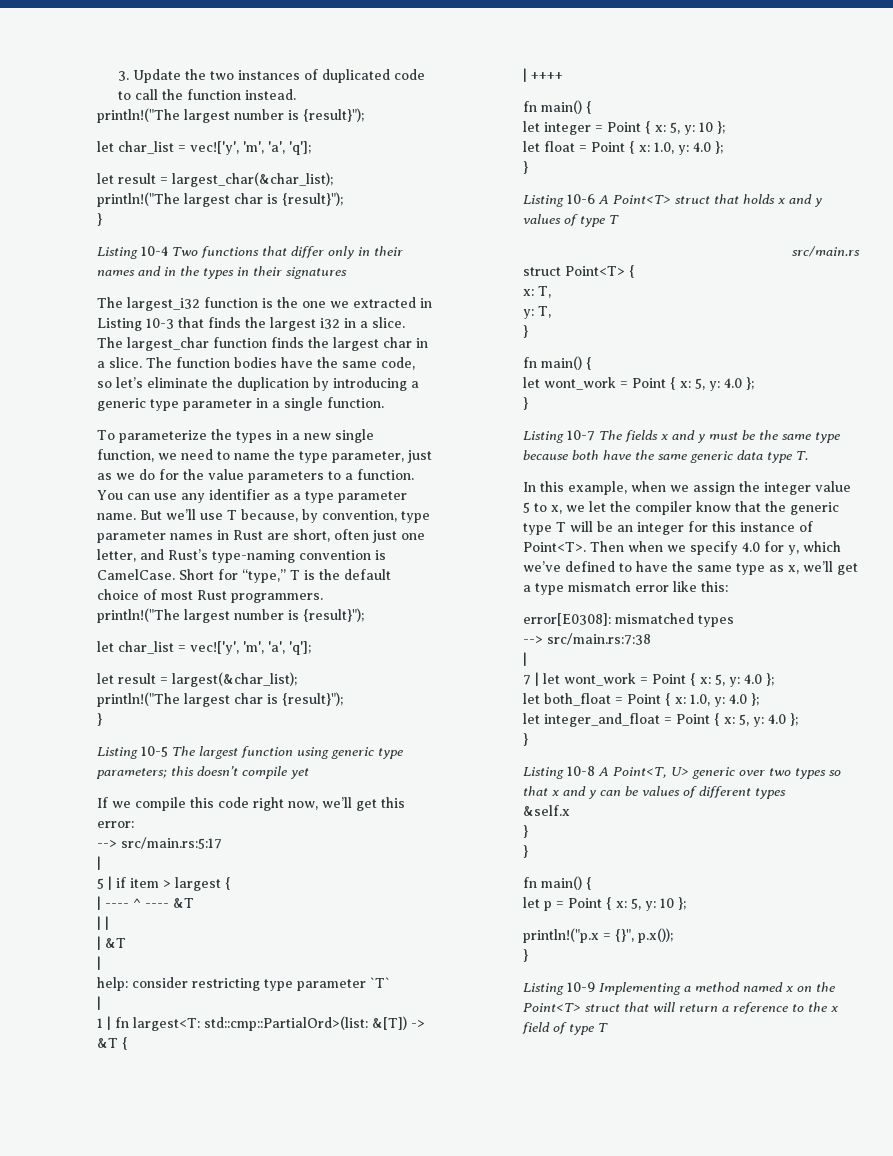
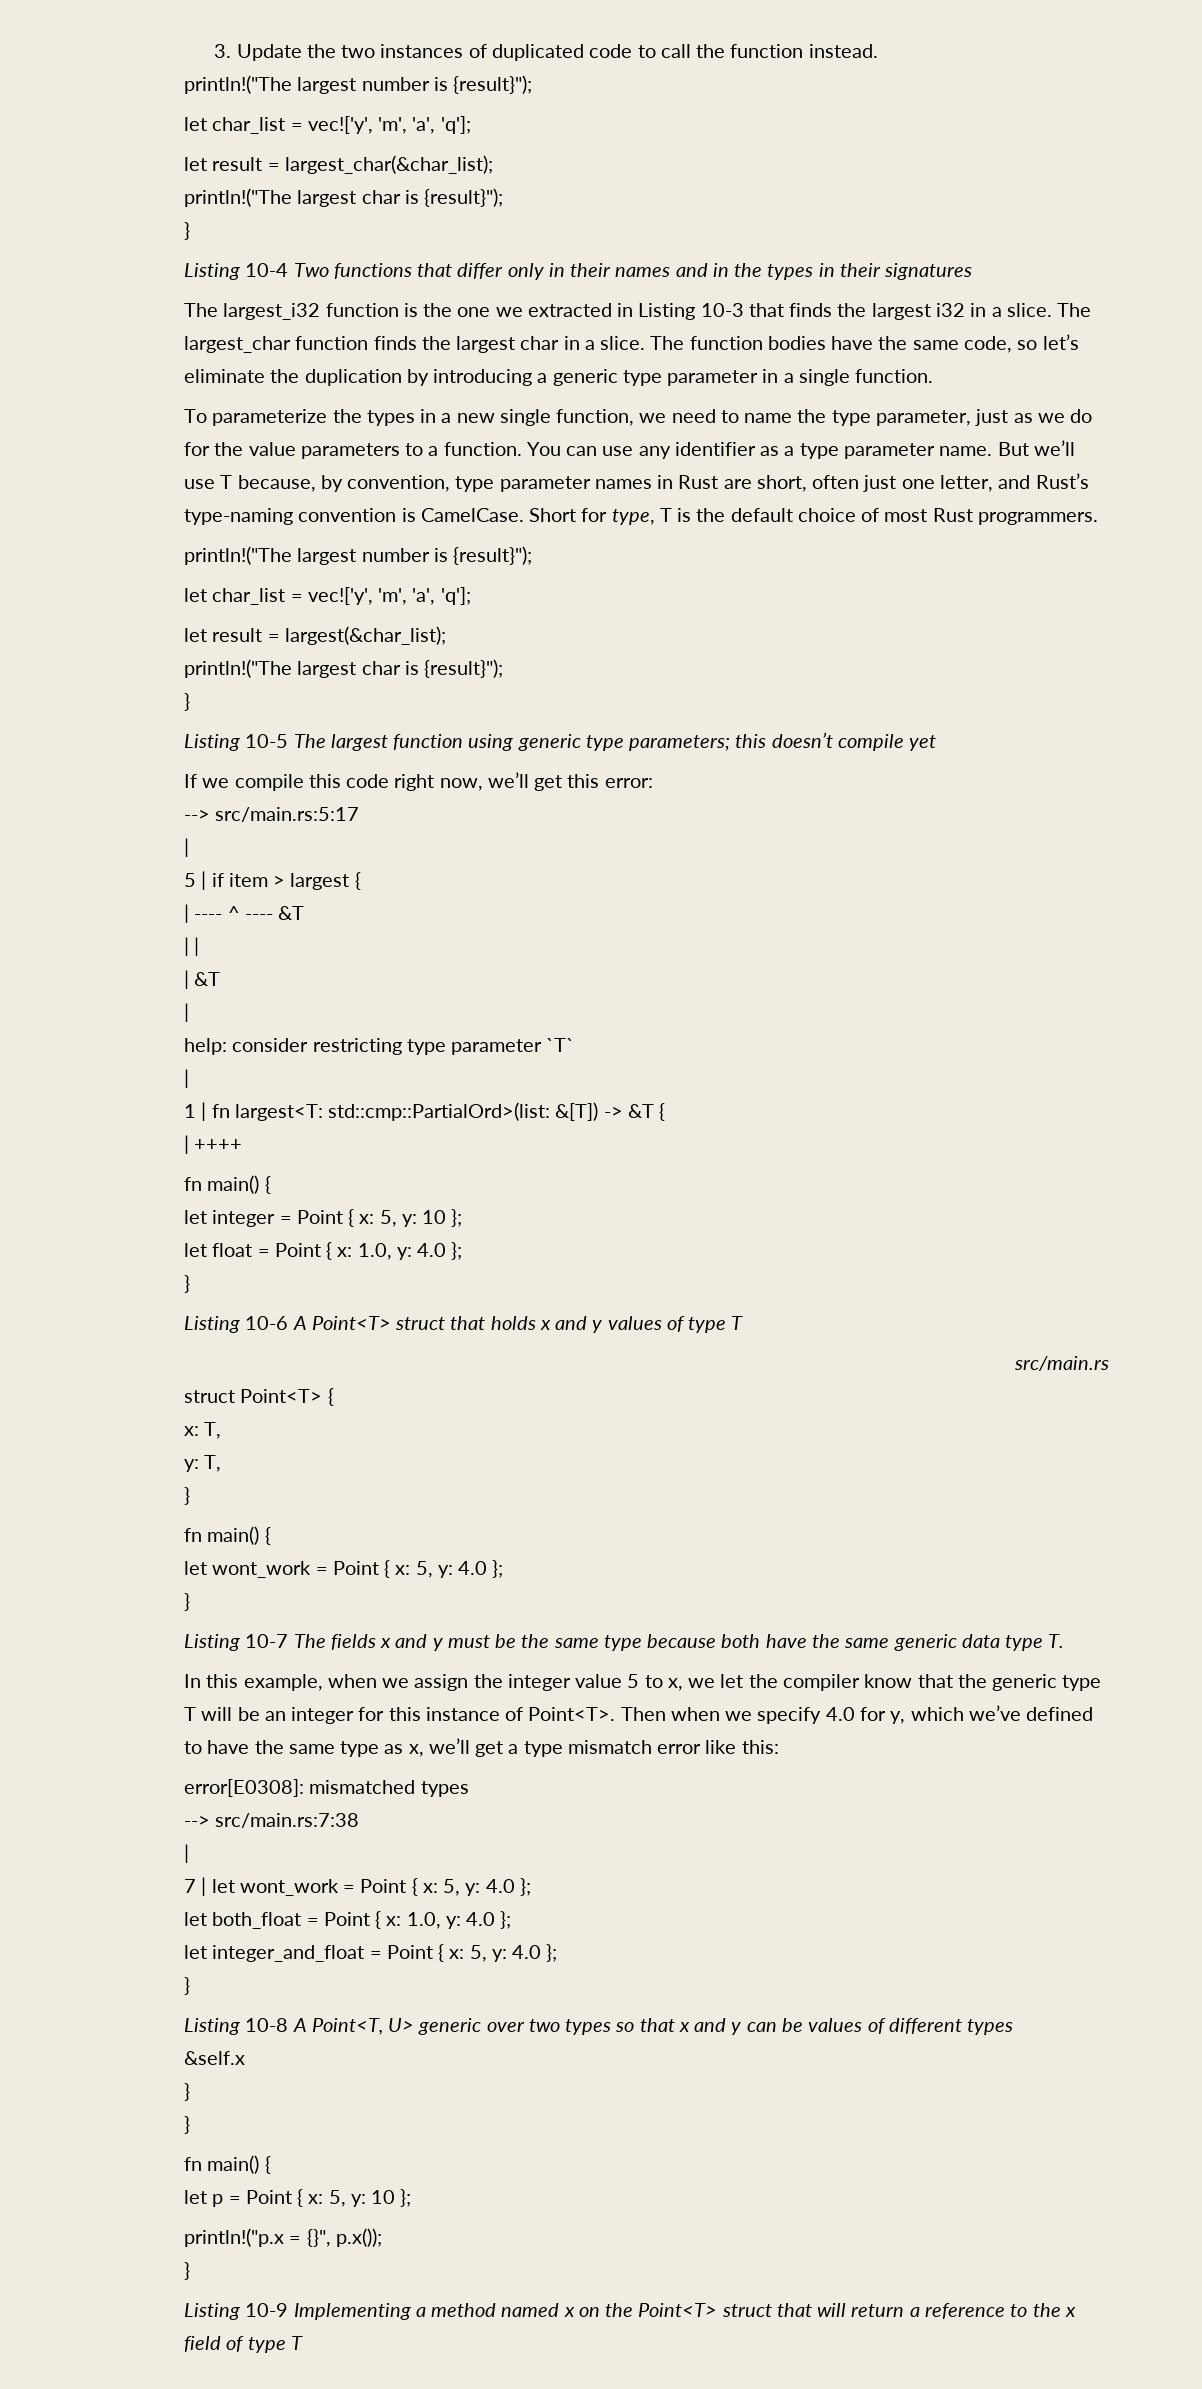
[242,569,287,583] “type,” -> [611,509,655,525] type,

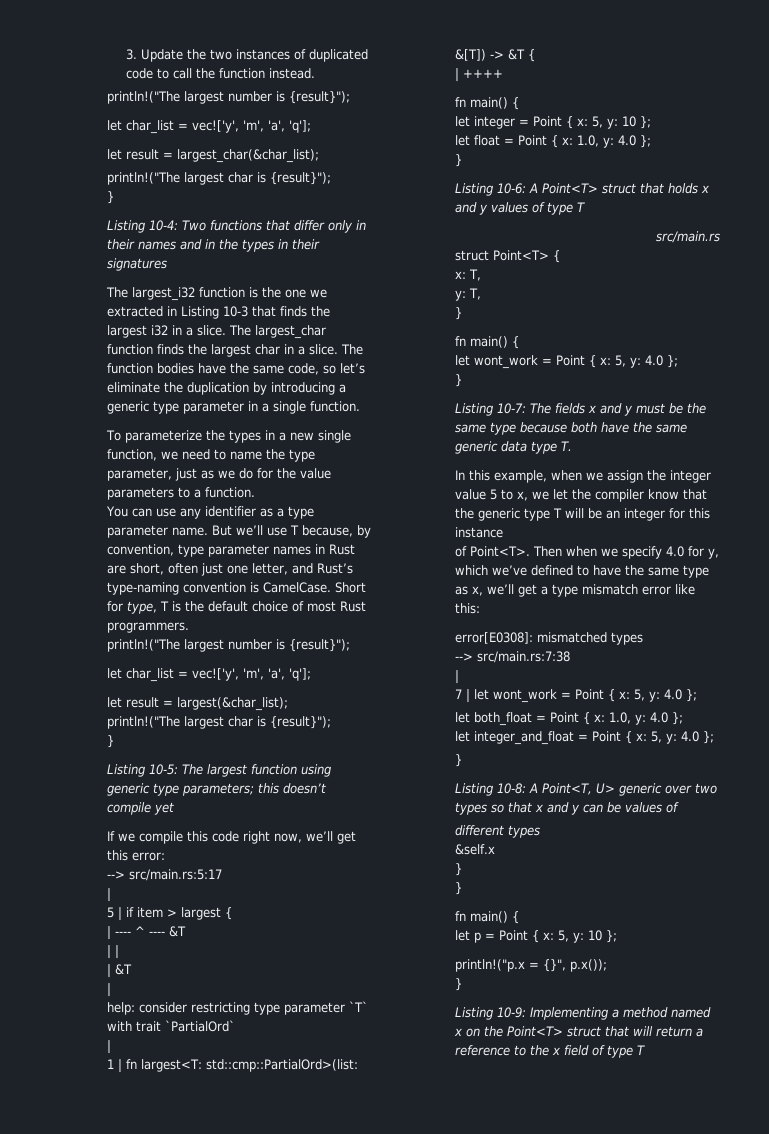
[245,263,289,277] 10-4 -> [149,220,179,231] 10-4:
(522, 449) none -> (256, 492) //
[245,734,289,748] 10-5 -> [149,764,179,775] 10-5:
(575, 1045) none -> [107,1020,236,1032] with trait `PartialOrd`
[245,1316,289,1330] 10-6 -> [497,183,527,194] 10-6:
[245,1634,289,1648] 10-7 -> [497,403,527,414] 10-7:
(500, 1714) none -> (504, 532) //
[245,2018,289,2032] 10-8 -> [497,783,527,794] 10-8:
(886, 2026) none -> (680, 807) //
[245,2303,289,2317] 10-9 -> [497,1007,527,1018] 10-9:

